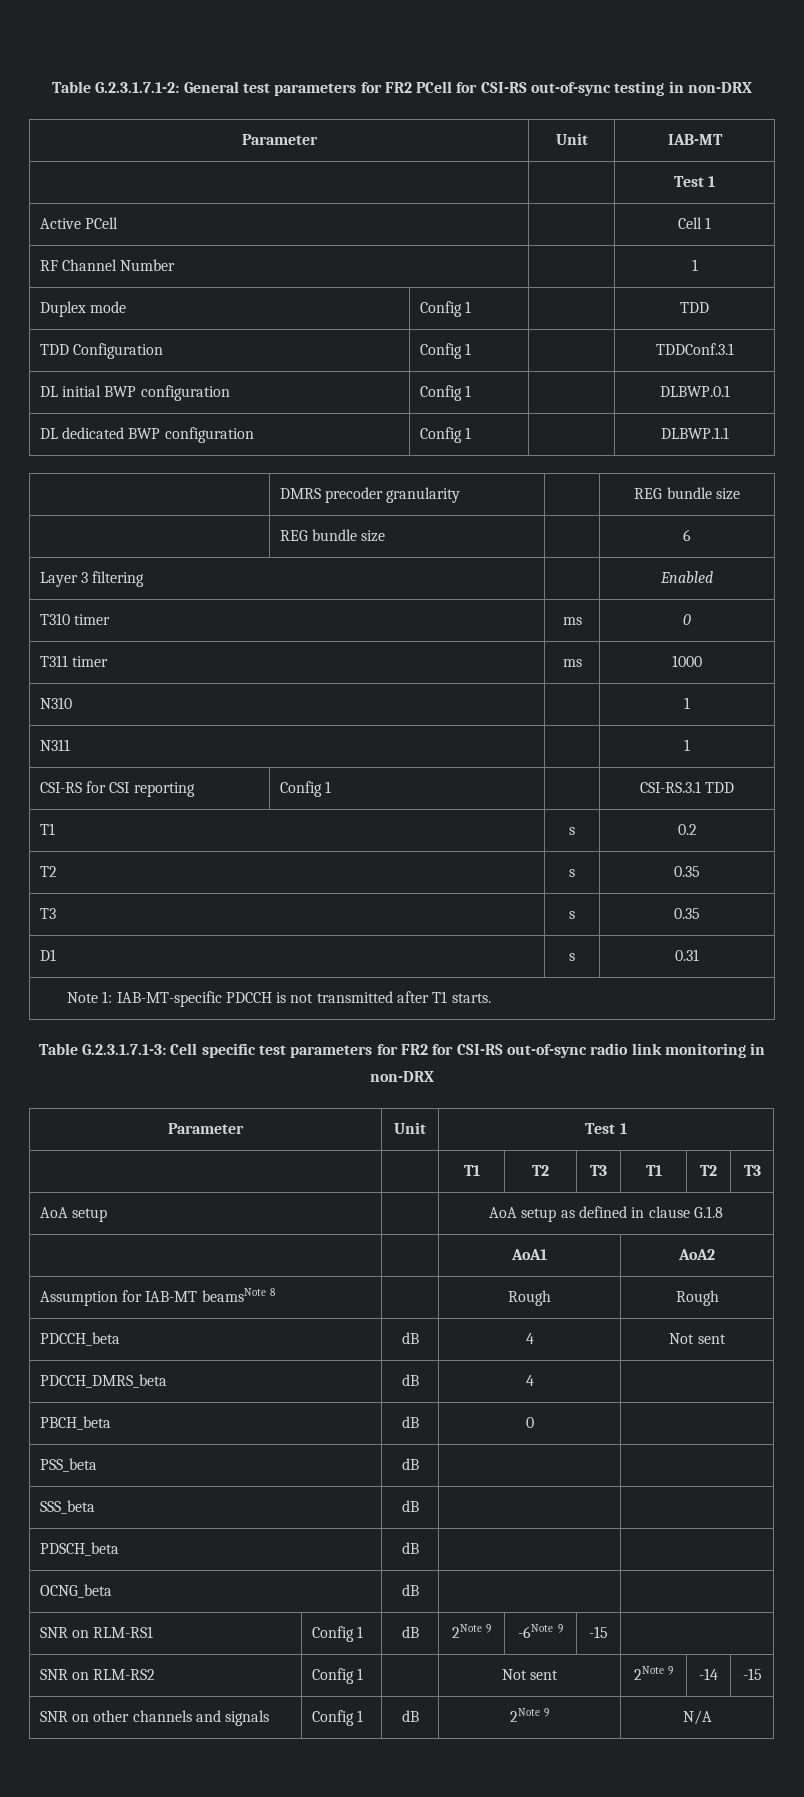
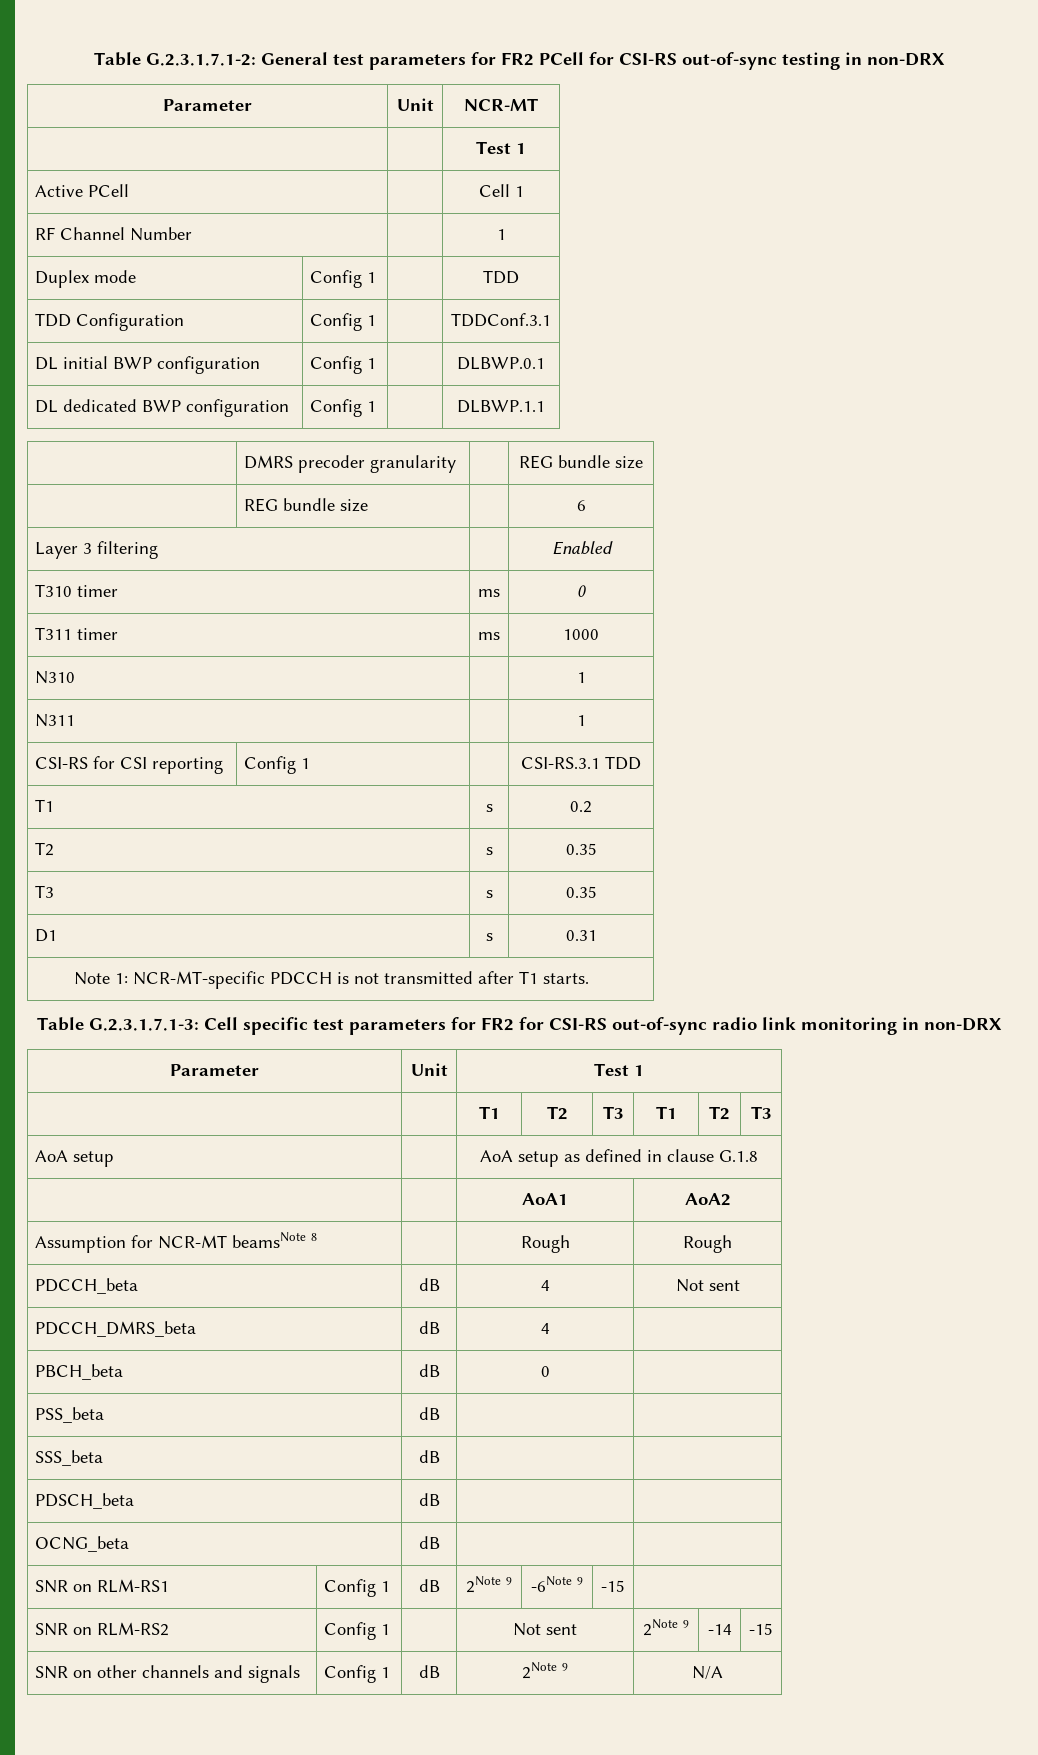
[667,134,723,145] IAB-MT -> [464,98,538,111] NCR-MT
[116,991,222,1007] IAB-MT-specific -> [132,971,265,989] NCR-MT-specific
[145,1291,198,1302] IAB-MT -> [158,1235,228,1249] NCR-MT

